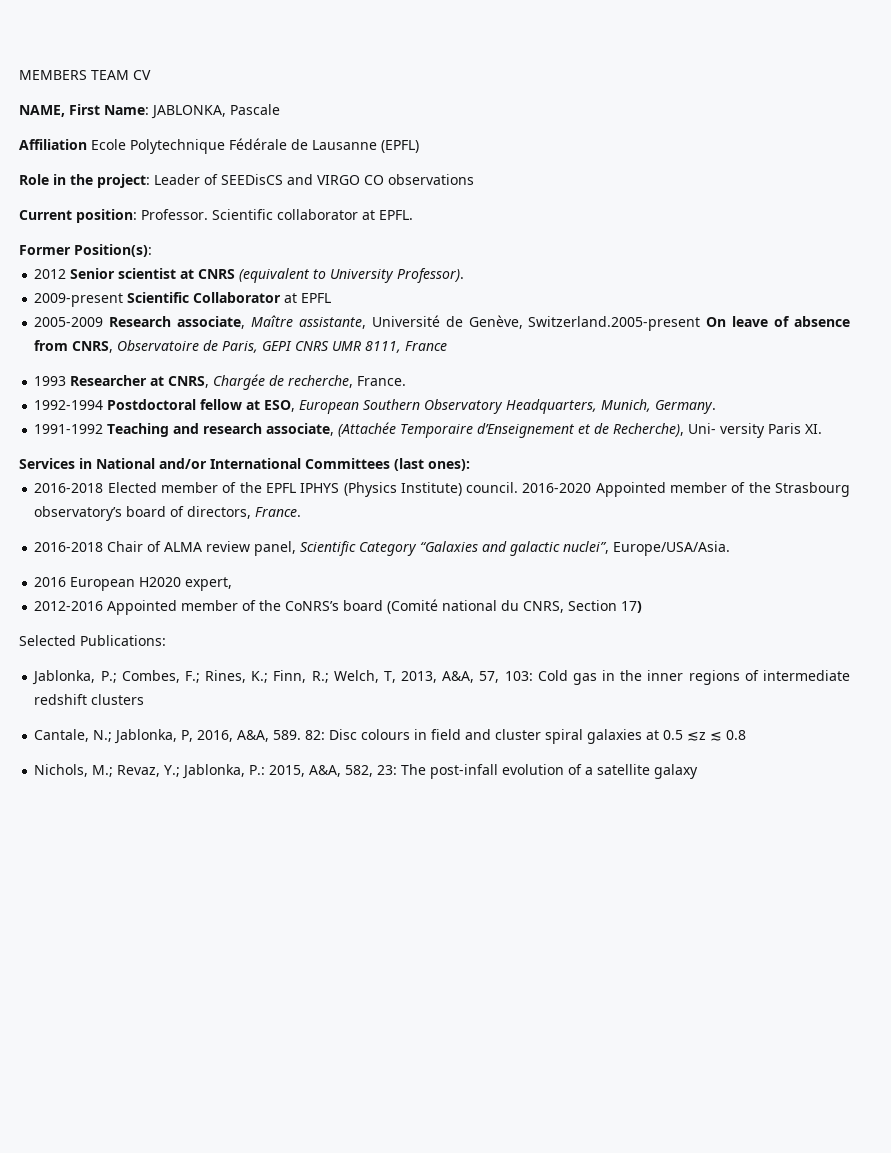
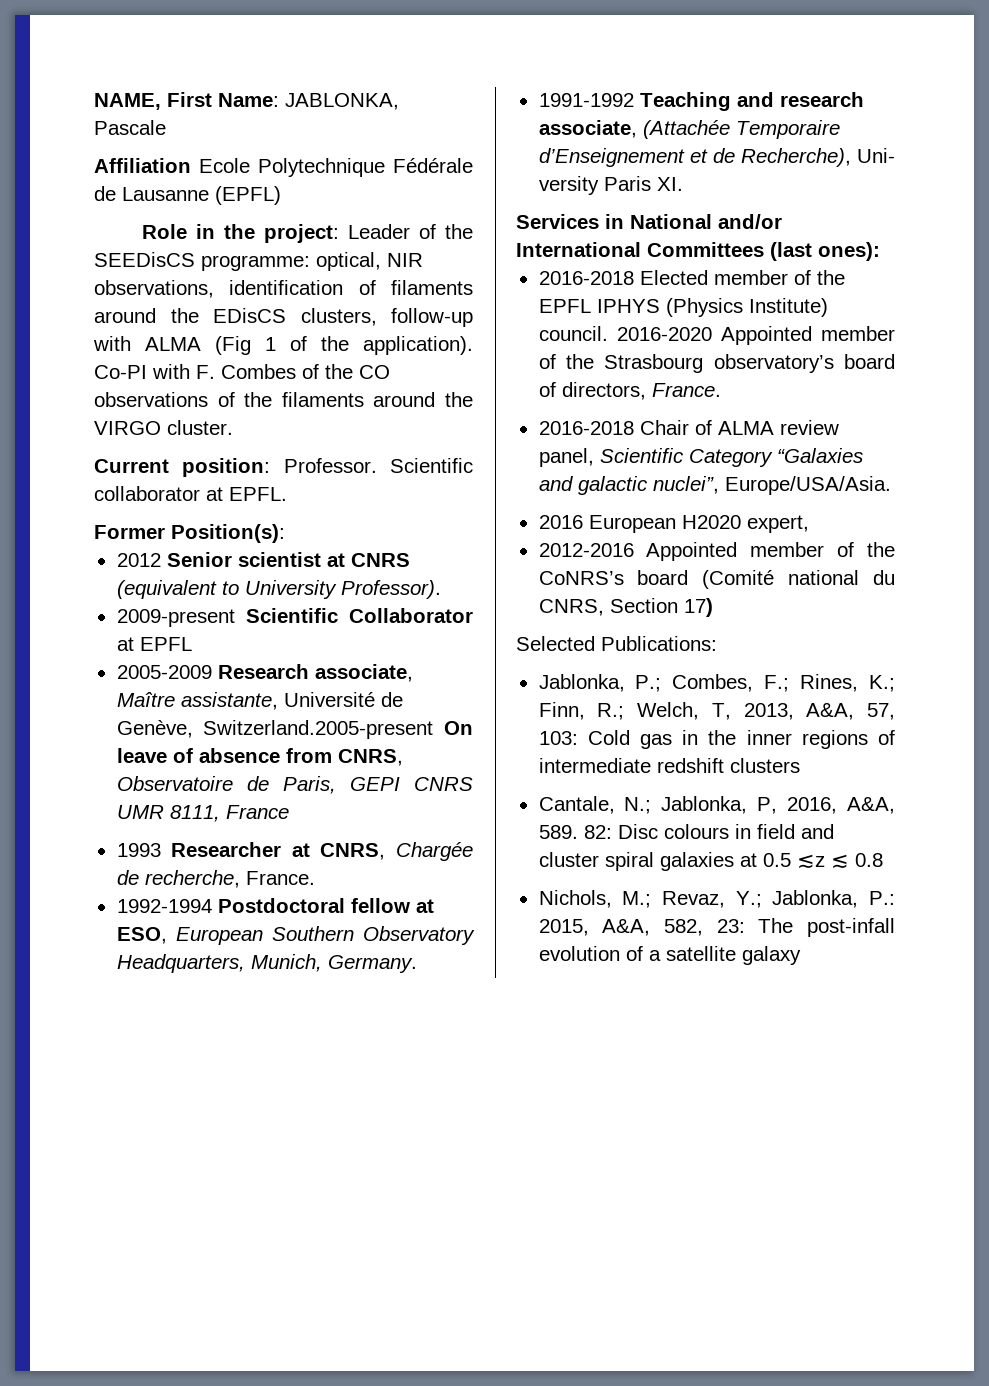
[19,70,151,80] MEMBERS TEAM CV // -> (94, 101) none
[221,174,474,185] SEEDisCS and VIRGO CO observations -> [445,224,473,239] [94,252,423,271] [94,280,473,298] [94,308,473,327] [93,336,473,355] [94,364,390,379] [94,392,473,407] [94,420,233,435] the SEEDisCS programme: optical, NIR observations, identification of filaments around the EDisCS clusters, follow-up with ALMA (Fig 1 of the application). Co-PI with F. Combes of the CO observations of the filaments around the VIRGO cluster.

